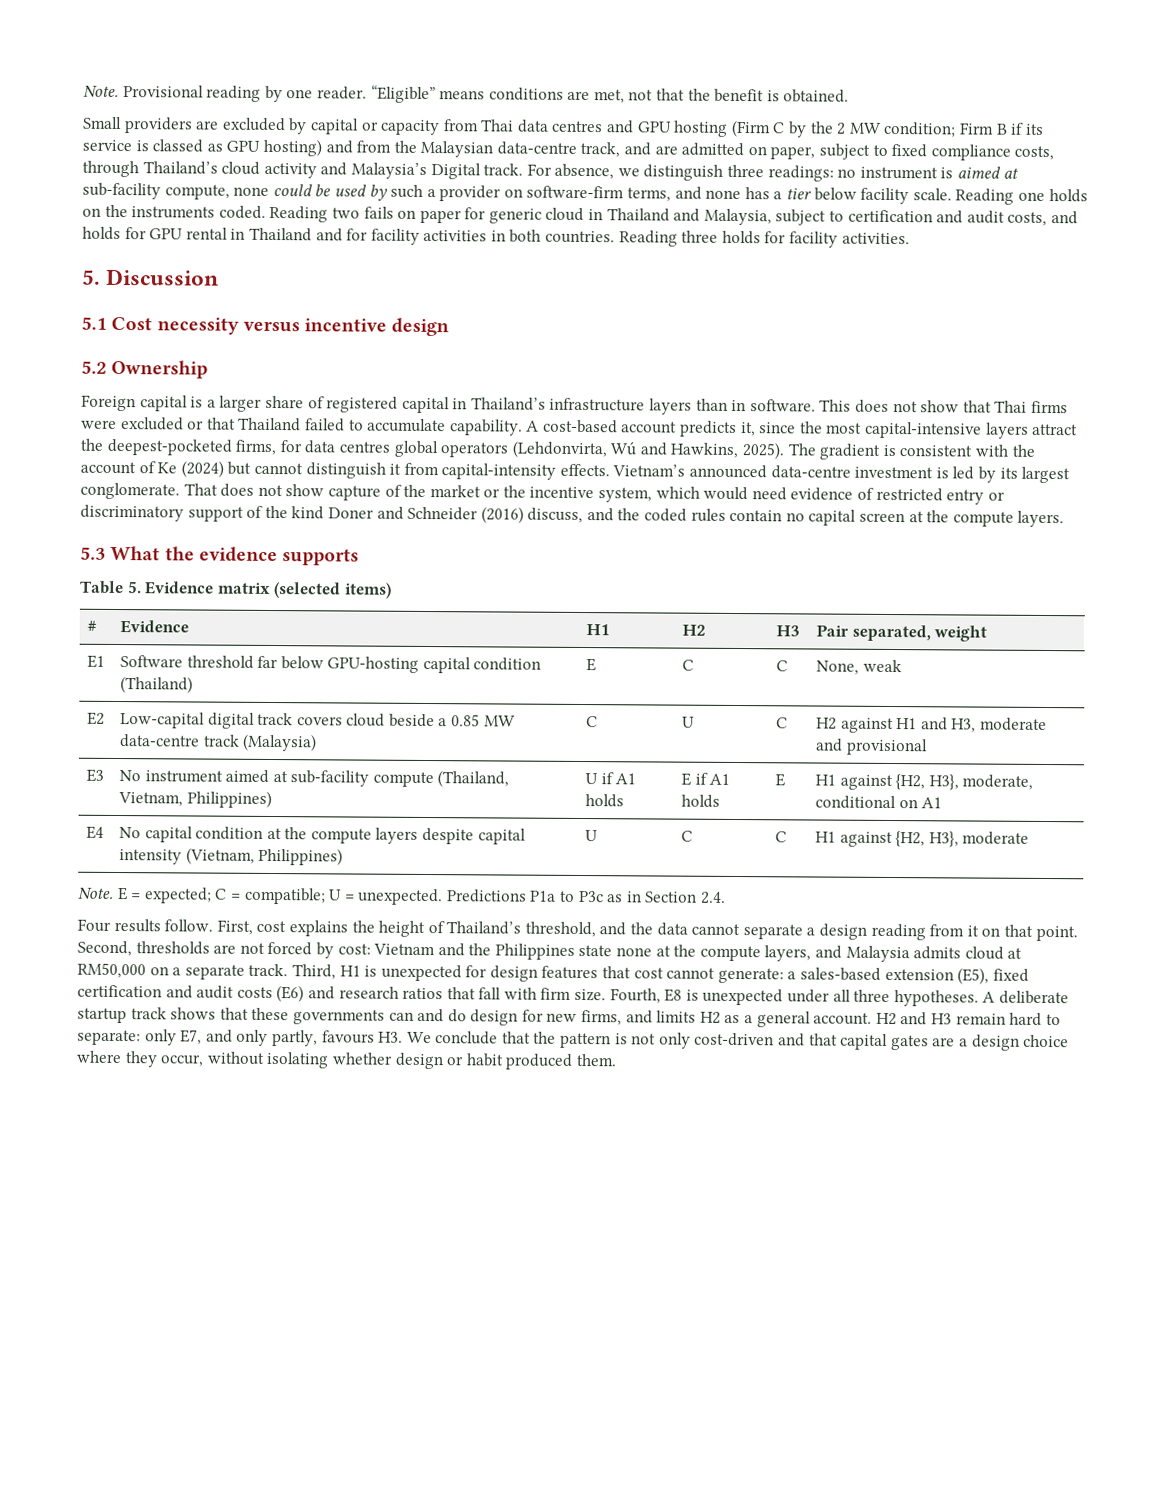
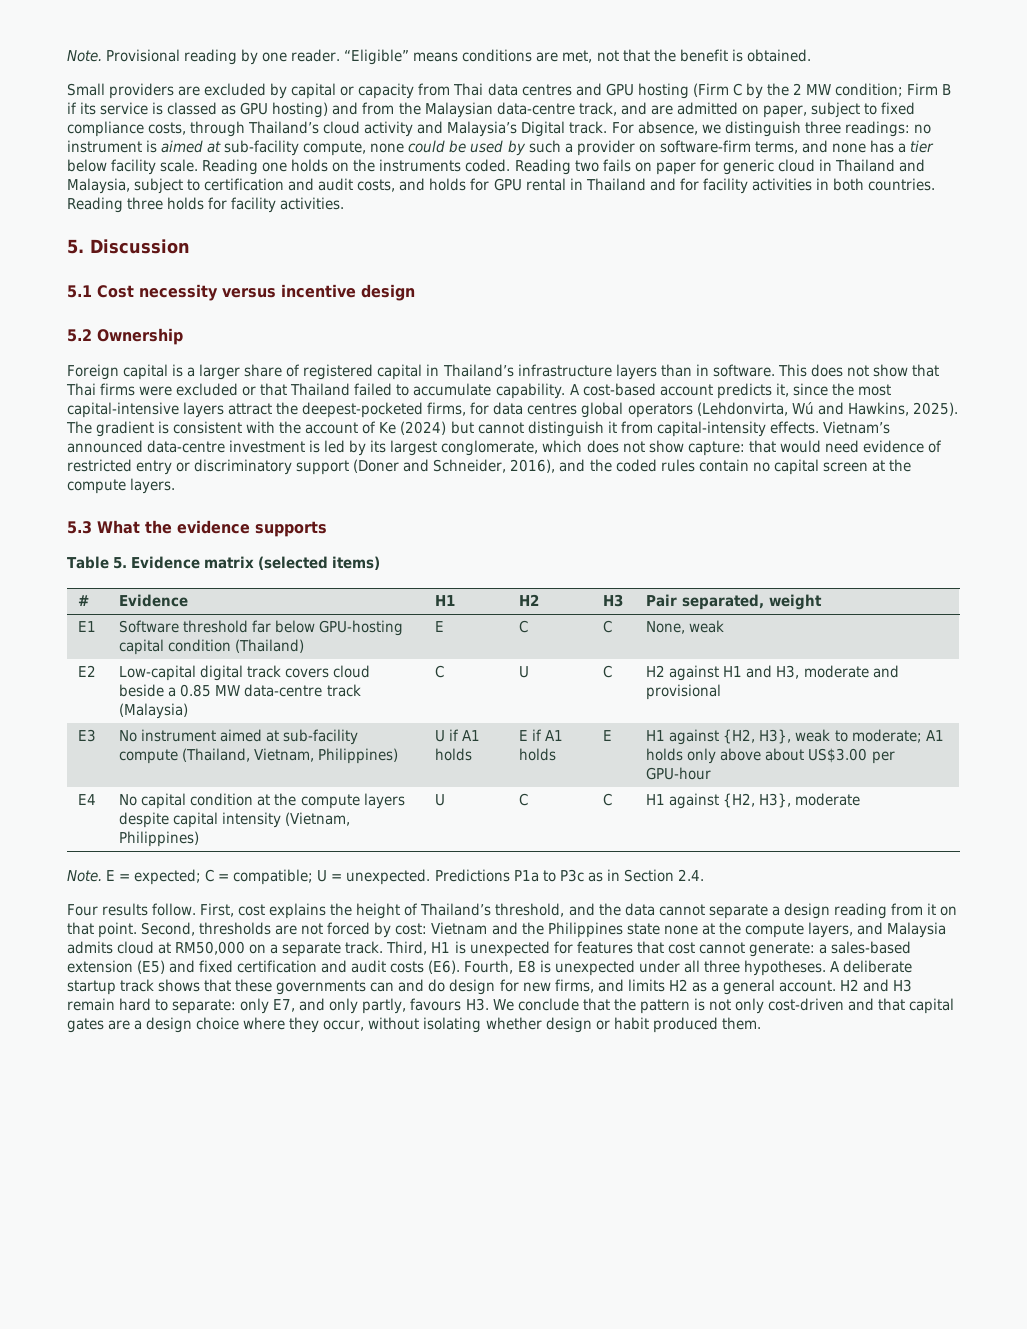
[80,482,700,503] conglomerate. That does not show capture of the market or the incentive system, which -> [441,440,776,456] conglomerate, which does not show capture: that
[246,505,584,524] of the kind Doner and Schneider (2016) discuss, -> [353,459,556,473] (Doner and Schneider, 2016),
[962,774,1034,790] [814,795,943,810] moderate, conditional on A1 -> [795,729,944,743] [646,748,895,764] [646,767,712,780] weak to moderate; A1 holds only above about US$3.00 per GPU-hour
[489,965,538,982] design -> (573, 947) none
[957,967,990,985] (E5), -> [137,960,196,974] (E5) and
[276,985,607,1003] (E6) and research ratios that fall with firm size. -> [428,960,461,974] (E6).

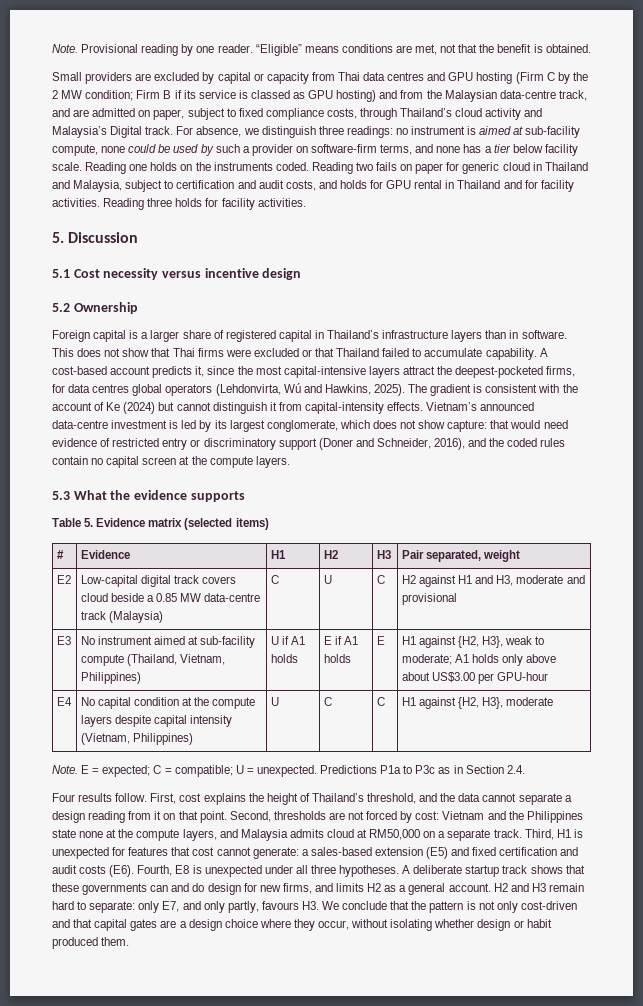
[751,178,935,191] activities in both countries. -> [52,198,100,207] activities.
[78,621,97,632] [119,620,404,636] [119,639,305,655] [435,621,445,632] [519,620,529,633] [603,620,613,633] [646,620,725,634] // E1 | Software threshold far below GPU-hosting capital condition (Thailand) | E | C | C | None, weak -> (521, 556) none

